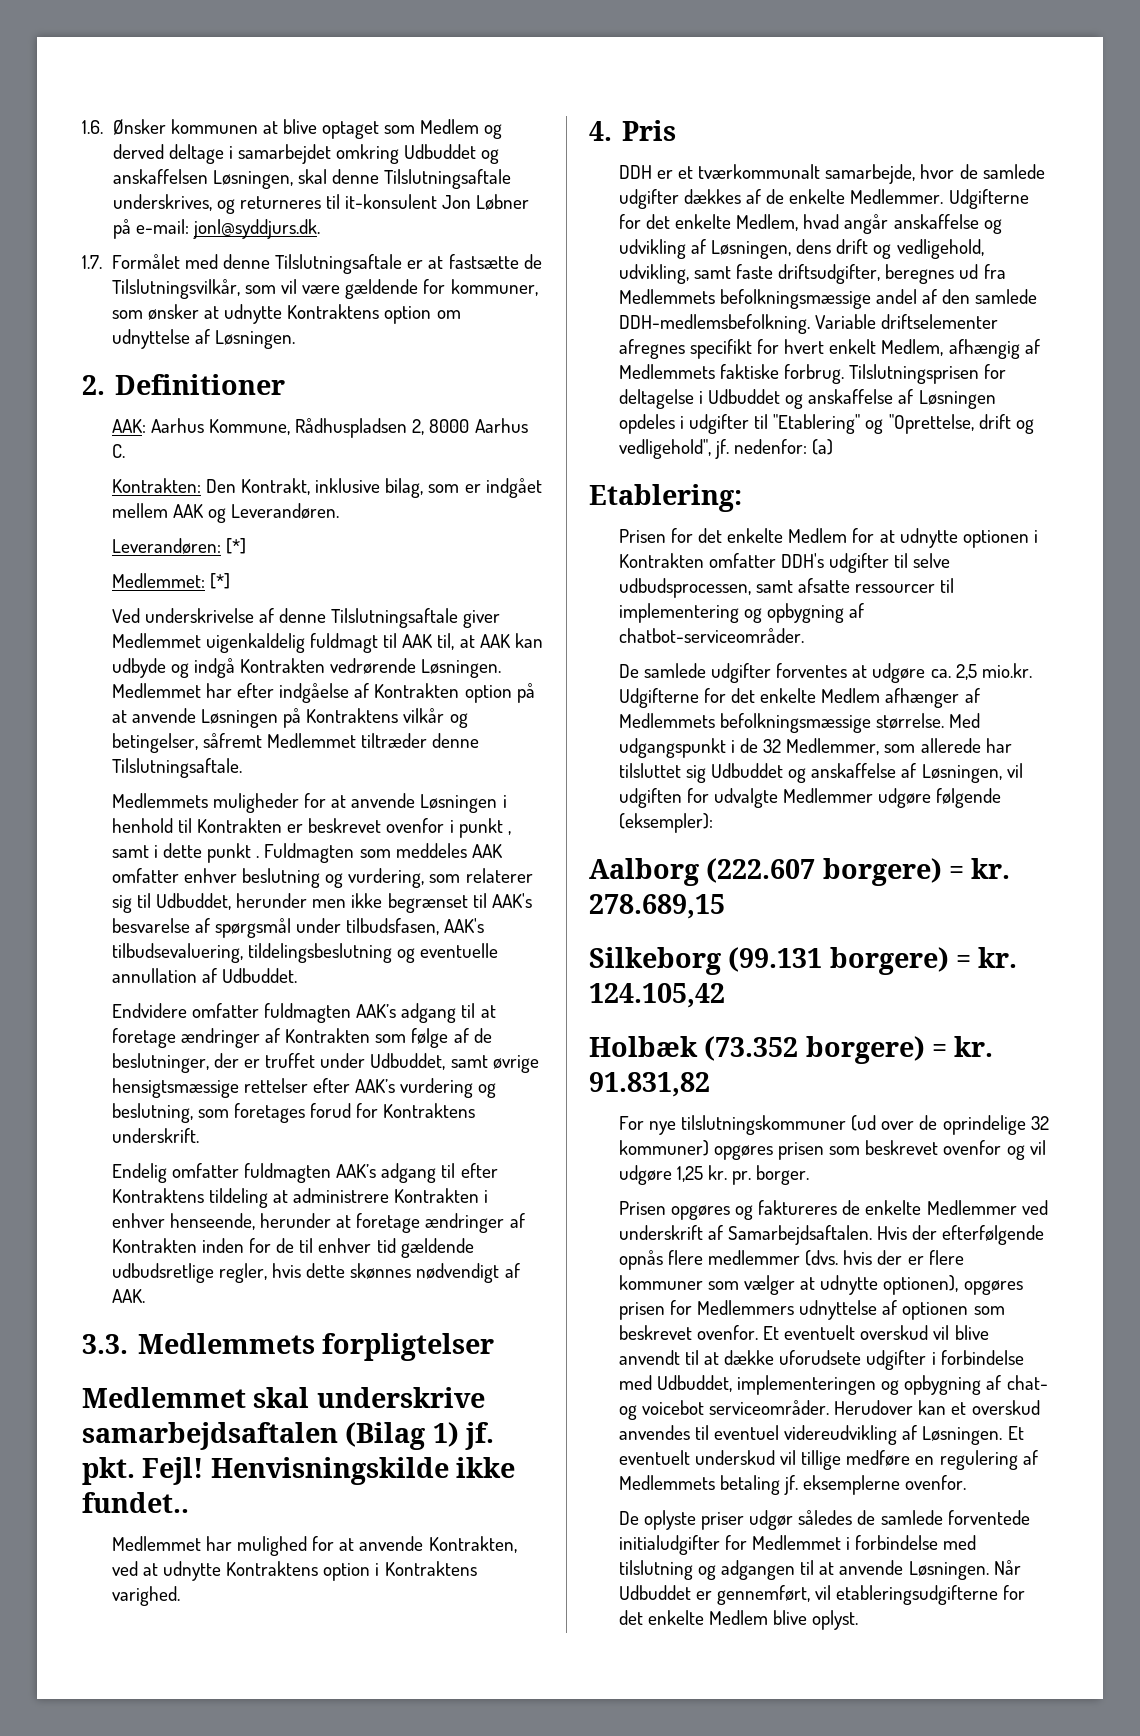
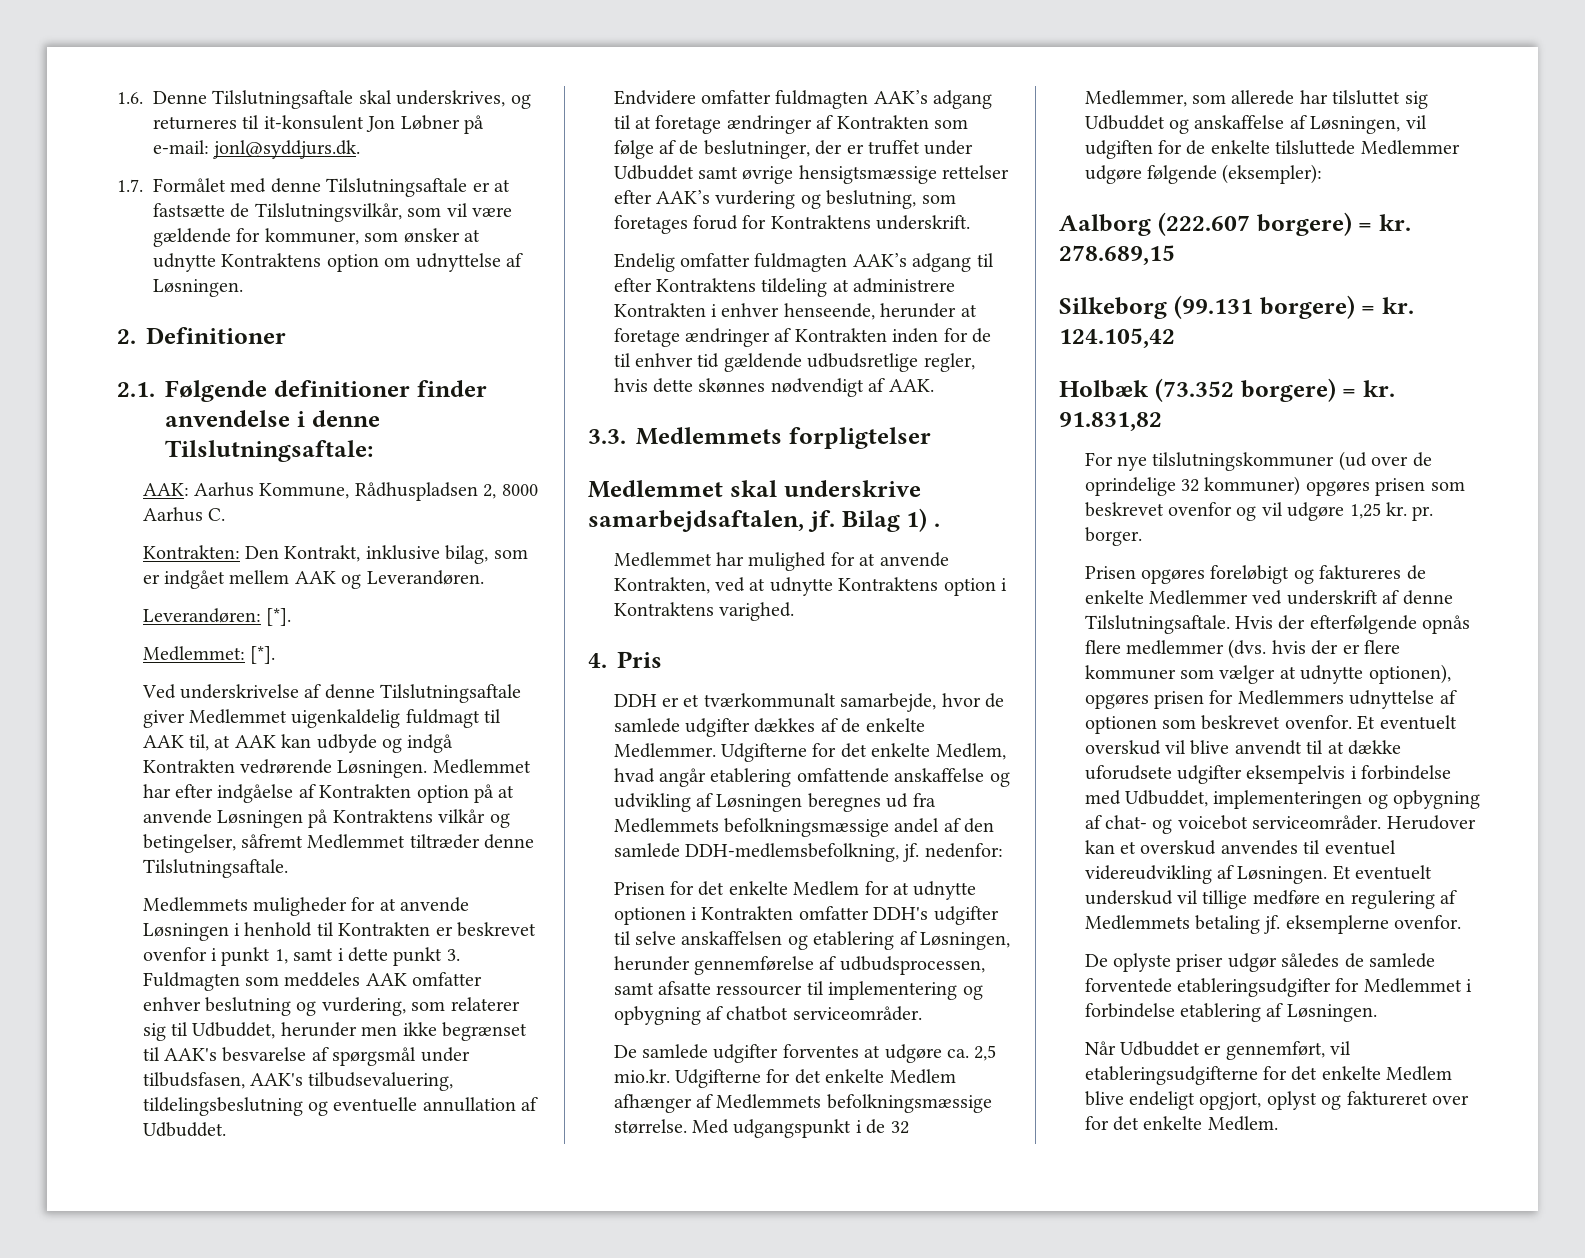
[112,119,503,139] [112,144,500,164] [112,169,512,189] Ønsker kommunen at blive optaget som Medlem og derved deltage i samarbejdet omkring Udbuddet og anskaffelsen Løsningen, skal denne Tilslutningsaftale -> [153,90,392,109] Denne Tilslutningsaftale skal
(285, 384) none -> [117,380,487,402] [165,410,380,427] [165,440,373,462] // 2.1. Følgende definitioner finder anvendelse i denne Tilslutningsaftale:
[225,538,246,554] [*] -> [265,608,291,626] [*].
[209,573,230,589] [*] -> [249,646,275,664] [*].
[507,831,511,835] , -> [274,949,288,964] 1,
[256,856,260,858] . -> [446,949,460,961] 3.
[370,1053,446,1070] Udbuddet, -> [613,165,694,180] Udbuddet
[82,1422,494,1450] [82,1457,515,1485] [82,1492,189,1513] samarbejdsaftalen (Bilag 1) jf. pkt. Fejl! Henvisningskilde ikke fundet.. -> [588,508,940,532] samarbejdsaftalen, jf. Bilag 1) .
(889, 224) none -> [710,768,889,787] etablering omfattende
[711,239,984,259] [618,264,881,284] Løsningen, dens drift og vedligehold, udvikling, samt faste driftsudgifter, -> [716,794,803,812] Løsningen
[618,314,999,334] [618,339,1040,359] [618,364,1007,384] [618,389,996,409] [618,414,1034,434] [618,439,711,459] DDH-medlemsbefolkning. Variable driftselementer afregnes specifikt for hvert enkelt Medlem, afhængig af Medlemmets faktiske forbrug. Tilslutningsprisen for deltagelse i Udbuddet og anskaffelse af Løsningen opdeles i udgifter til "Etablering" og "Oprettelse, drift og vedligehold", -> [684,843,899,862] DDH-medlemsbefolkning,
[812,439,834,455] [589,484,742,512] (a) // Etablering: -> (1003, 850) none
(951, 560) none -> [681,931,1010,950] [613,956,837,975] anskaffelsen og etablering af Løsningen, herunder gennemførelse af
[618,628,804,643] chatbot-serviceområder. -> [726,1006,922,1021] chatbot serviceområder.
[714,788,779,808] udvalgte -> [1186,140,1356,155] de enkelte tilsluttede
(730, 1212) none -> [1210,565,1290,584] foreløbigt
[728,1225,873,1245] Samarbejdsaftalen. -> [1402,590,1453,605] [1084,615,1230,634] denne Tilslutningsaftale.
(927, 1360) none -> [1246,765,1346,784] eksempelvis
[618,1535,720,1555] initialudgifter -> [1176,978,1331,997] etableringsudgifter
[943,1535,977,1550] [618,1560,989,1580] med tilslutning og adgangen til at anvende Løsningen. -> [1179,1003,1377,1022] etablering af Løsningen. //
[812,1610,859,1630] oplyst. -> [1128,1091,1469,1110] [1084,1116,1278,1131] endeligt opgjort, oplyst og faktureret over for det enkelte Medlem.

